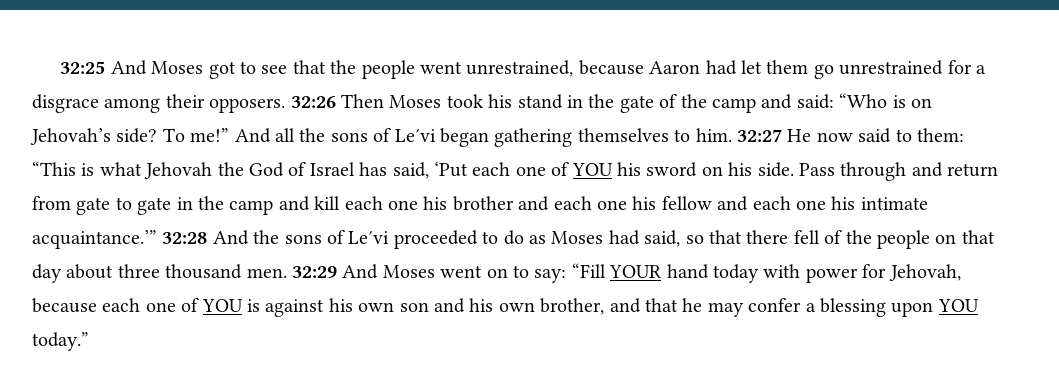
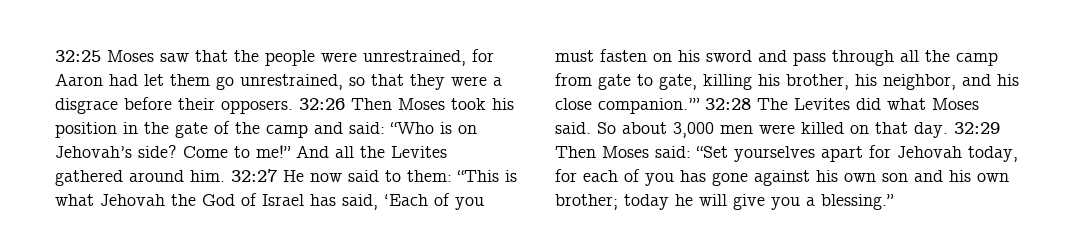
[110,60,644,79] And Moses got to see that the people went unrestrained, because -> [107,49,494,66] Moses saw that the people were unrestrained, for
[839,60,972,75] unrestrained for -> [240,74,487,90] unrestrained, so that they were
[104,98,161,113] among -> [124,97,172,110] before
[517,94,563,109] stand -> [55,122,117,138] position
[162,128,185,142] To -> [183,146,250,158] Come to
[330,128,691,147] sons of Le′vi began gathering themselves to -> [391,146,447,158] [55,170,184,186] Levites gathered around
[433,161,999,181] [32,196,928,215] [32,230,995,249] [32,263,961,283] [32,298,260,313] ‘Put each one of YOU his sword on his side. Pass through and return from gate to gate in the camp and kill each one his brother and each one his fellow and each one his intimate acquaintance.’” 32:28 And the sons of Le′vi proceeded to do as Moses had said, so that there fell of the people on that day about three thousand men. 32:29 And Moses went on to say: “Fill YOUR hand today with power for Jehovah, because each one of YOU is -> [384,193,484,210] [555,49,998,66] [555,73,1019,90] [555,98,979,114] [555,122,1000,138] [555,145,1018,162] [555,169,748,186] ‘Each of you must fasten on his sword and pass through all the camp from gate to gate, killing his brother, his neighbor, and his close companion.’” 32:28 The Levites did what Moses said. So about 3,000 men were killed on that day. 32:29 Then Moses said: “Set yourselves apart for Jehovah today, for each of you has gone
[540,298,979,317] [32,332,89,351] brother, and that he may confer a blessing upon YOU today.” -> [555,194,894,210] brother; today he will give you a blessing.”

